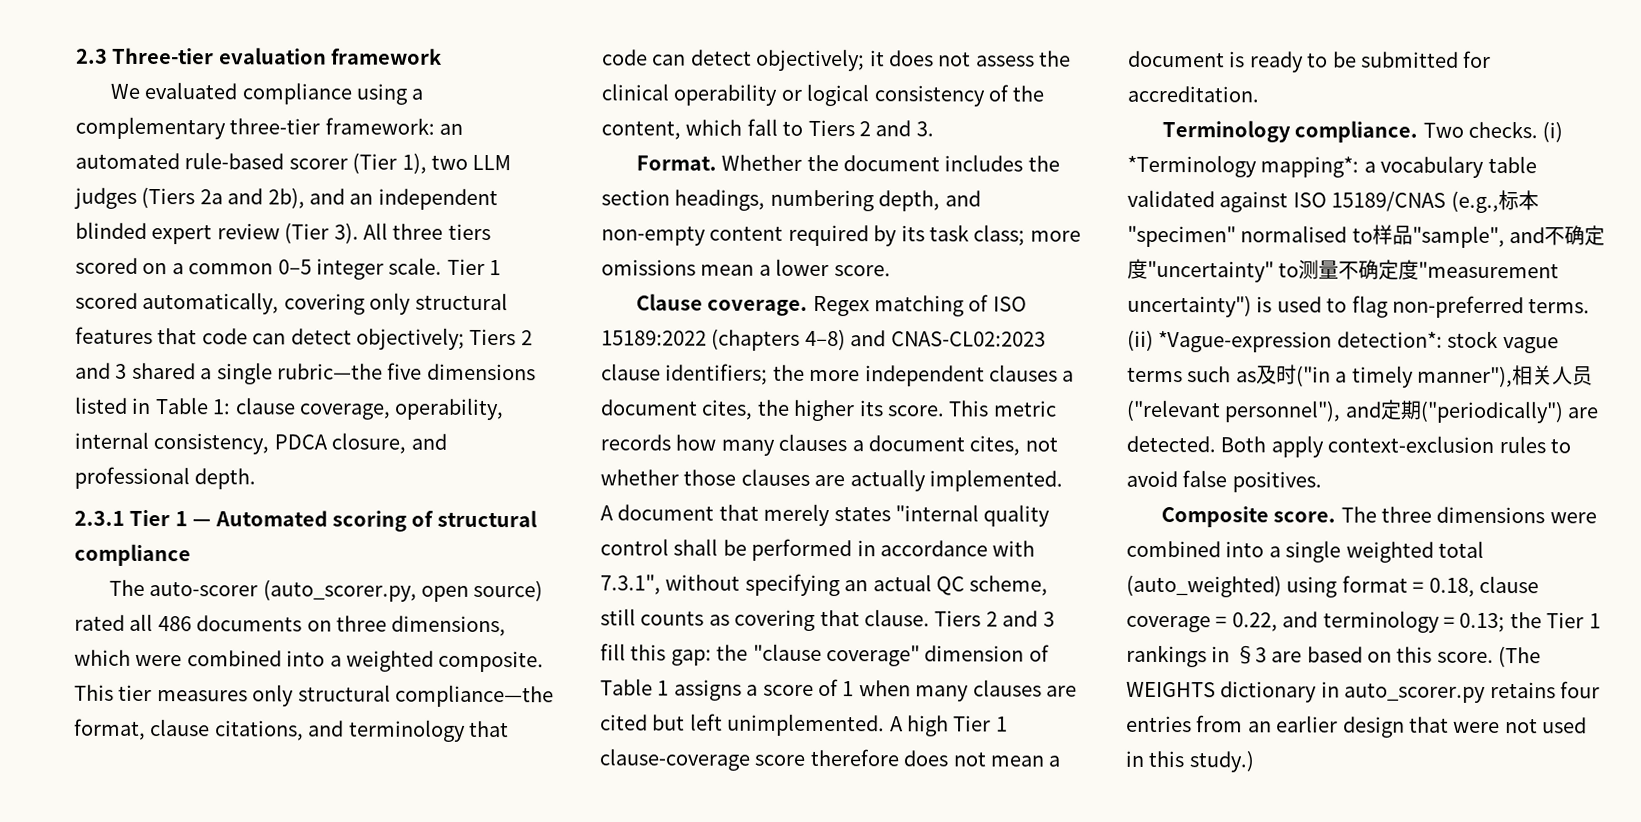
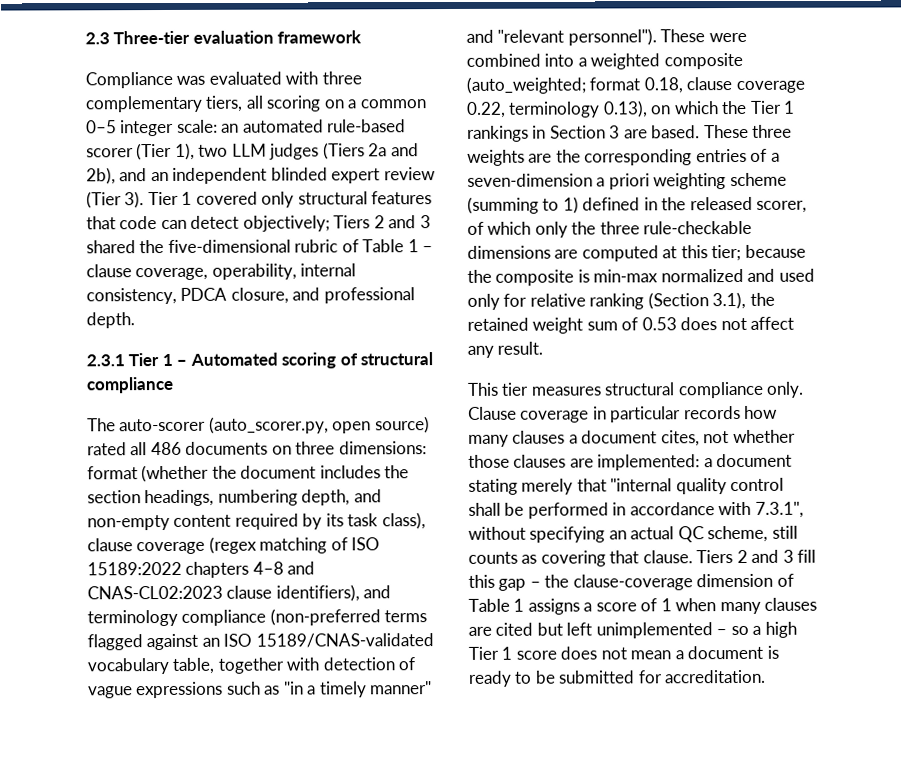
[109,81,424,105] [75,116,435,140] We evaluated compliance using a complementary three-tier framework: -> [85,71,362,89] [85,95,427,113] [86,119,218,137] Compliance was evaluated with three complementary tiers, all scoring on a common 0–5 integer scale:
[363,222,491,241] [75,257,502,280] [75,291,365,315] All three tiers scored on a common 0–5 integer scale. Tier 1 scored automatically, covering -> [147,191,258,206] Tier 1 covered
[200,362,536,385] [74,396,232,415] a single rubric—the five dimensions listed in Table 1: -> [139,239,434,254] the five-dimensional rubric of Table 1 –
[192,519,212,527] — -> [176,359,188,366] –
[391,615,507,637] [74,649,545,673] [74,684,554,708] [74,718,509,742] [602,48,1072,72] [601,83,1045,107] [601,118,934,140] [635,154,803,171] dimensions, which were combined into a weighted composite. This tier measures only structural compliance—the format, clause citations, and terminology that code can detect objectively; it does not assess the clinical operability or logical consistency of the content, which fall to Tiers 2 and 3. // Format. Whether -> [338,441,427,455] [87,464,210,483] dimensions: format (whether
[973,224,1081,246] [601,258,891,277] [635,293,870,317] class; more omissions mean a lower score. // Clause coverage. Regex -> [381,512,426,530] [87,536,257,555] class), clause coverage (regex
[711,328,846,351] (chapters 4–8) -> [185,561,284,578] chapters 4–8
[665,363,1075,387] [600,399,1057,422] identifiers; the more independent clauses a document cites, the higher its score. This metric -> [275,584,392,602] [87,608,428,627] [87,633,434,651] [87,657,416,675] [88,681,433,699] [466,28,747,46] [466,52,743,70] [466,76,805,94] [466,100,796,118] [467,124,793,142] [467,148,780,166] [467,172,787,190] [467,196,808,214] [467,220,753,238] [467,244,806,262] [467,268,815,286] [467,291,775,310] [467,316,795,334] [467,341,544,358] [467,381,805,399] [468,406,682,423] identifiers), and terminology compliance (non-preferred terms flagged against an ISO 15189/CNAS-validated vocabulary table, together with detection of vague expressions such as "in a timely manner" and "relevant personnel"). These were combined into a weighted composite (auto_weighted; format 0.18, clause coverage 0.22, terminology 0.13), on which the Tier 1 rankings in Section 3 are based. These three weights are the corresponding entries of a seven-dimension a priori weighting scheme (summing to 1) defined in the released scorer, of which only the three rule-checkable dimensions are computed at this tier; because the composite is min-max normalized and used only for relative ranking (Section 3.1), the retained weight sum of 0.53 does not affect any result. // This tier measures structural compliance only. Clause coverage in particular
[849,469,1063,492] [600,503,891,527] actually implemented. A document that merely states -> [597,453,793,471] [468,478,607,495] implemented: a document stating merely that
[670,643,920,667] gap: the "clause coverage" -> [498,574,693,591] gap – the clause-coverage
[727,713,1008,737] [599,748,899,771] unimplemented. A high Tier 1 clause-coverage score therefore -> [595,621,797,639] [468,646,557,660] unimplemented – so a high Tier 1 score
[1161,120,1564,143] [1127,154,1537,178] [1127,189,1539,214] [1127,224,1606,249] [1127,258,1560,283] [1127,294,1591,319] [1127,329,1559,354] [1127,364,1593,388] [1126,399,1600,424] [1126,435,1571,458] [1126,470,1322,493] [1160,506,1597,528] [1126,540,1484,563] [1126,574,1539,598] [1126,610,1601,633] [1126,644,1542,668] [1126,681,1600,703] [1126,715,1588,738] [1125,750,1254,773] // Terminology compliance. Two checks. (i) *Terminology mapping*: a vocabulary table validated against ISO 15189/CNAS (e.g.,标本"specimen" normalised to样品"sample", and不确定度"uncertainty" to测量不确定度"measurement uncertainty") is used to flag non-preferred terms. (ii) *Vague-expression detection*: stock vague terms such as及时("in a timely manner"),相关人员("relevant personnel"), and定期("periodically") are detected. Both apply context-exclusion rules to avoid false positives. // Composite score. The three dimensions were combined into a single weighted total (auto_weighted) using format = 0.18, clause coverage = 0.22, and terminology = 0.13; the Tier 1 rankings in §3 are based on this score. (The WEIGHTS dictionary in auto_scorer.py retains four entries from an earlier design that were not used in this study.) -> (767, 676) none

